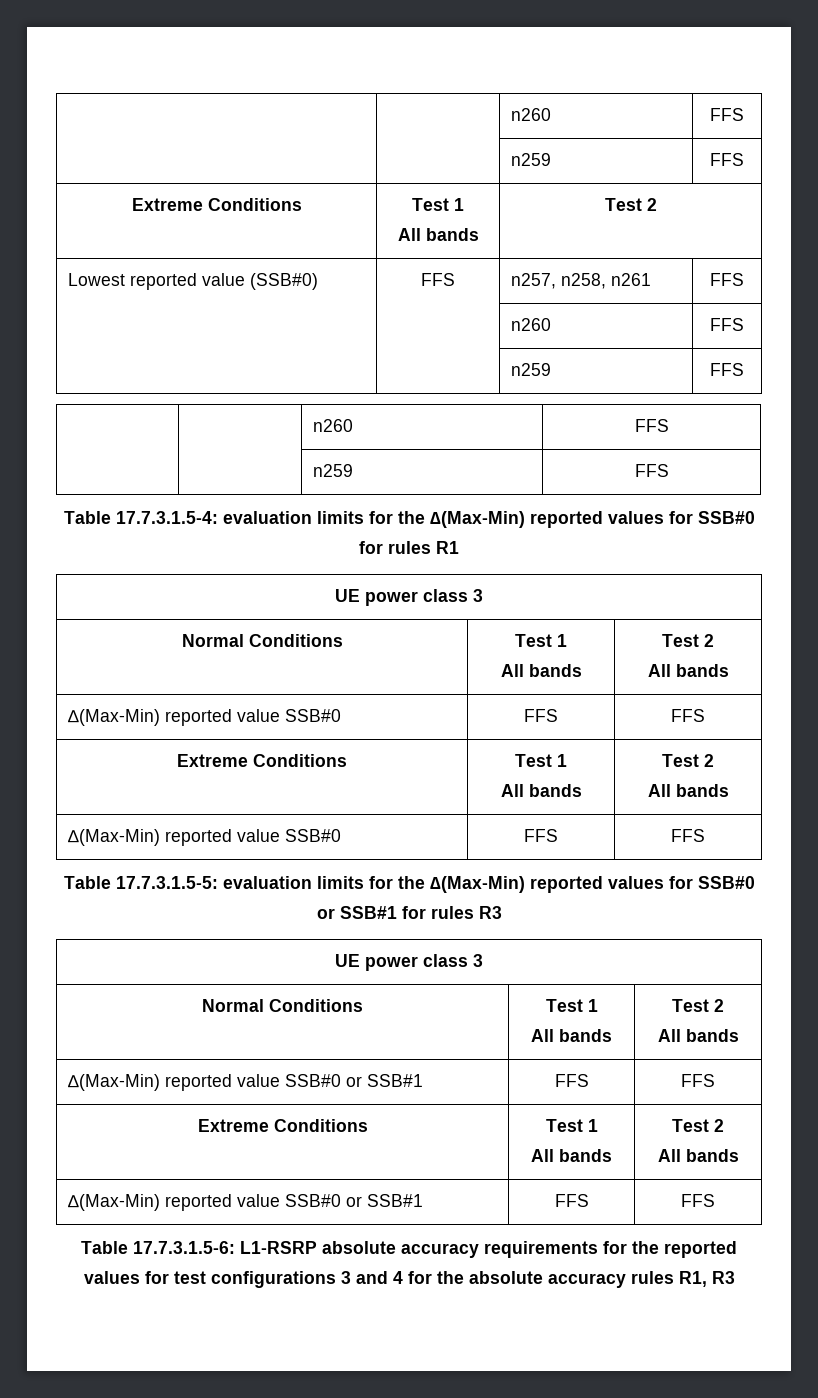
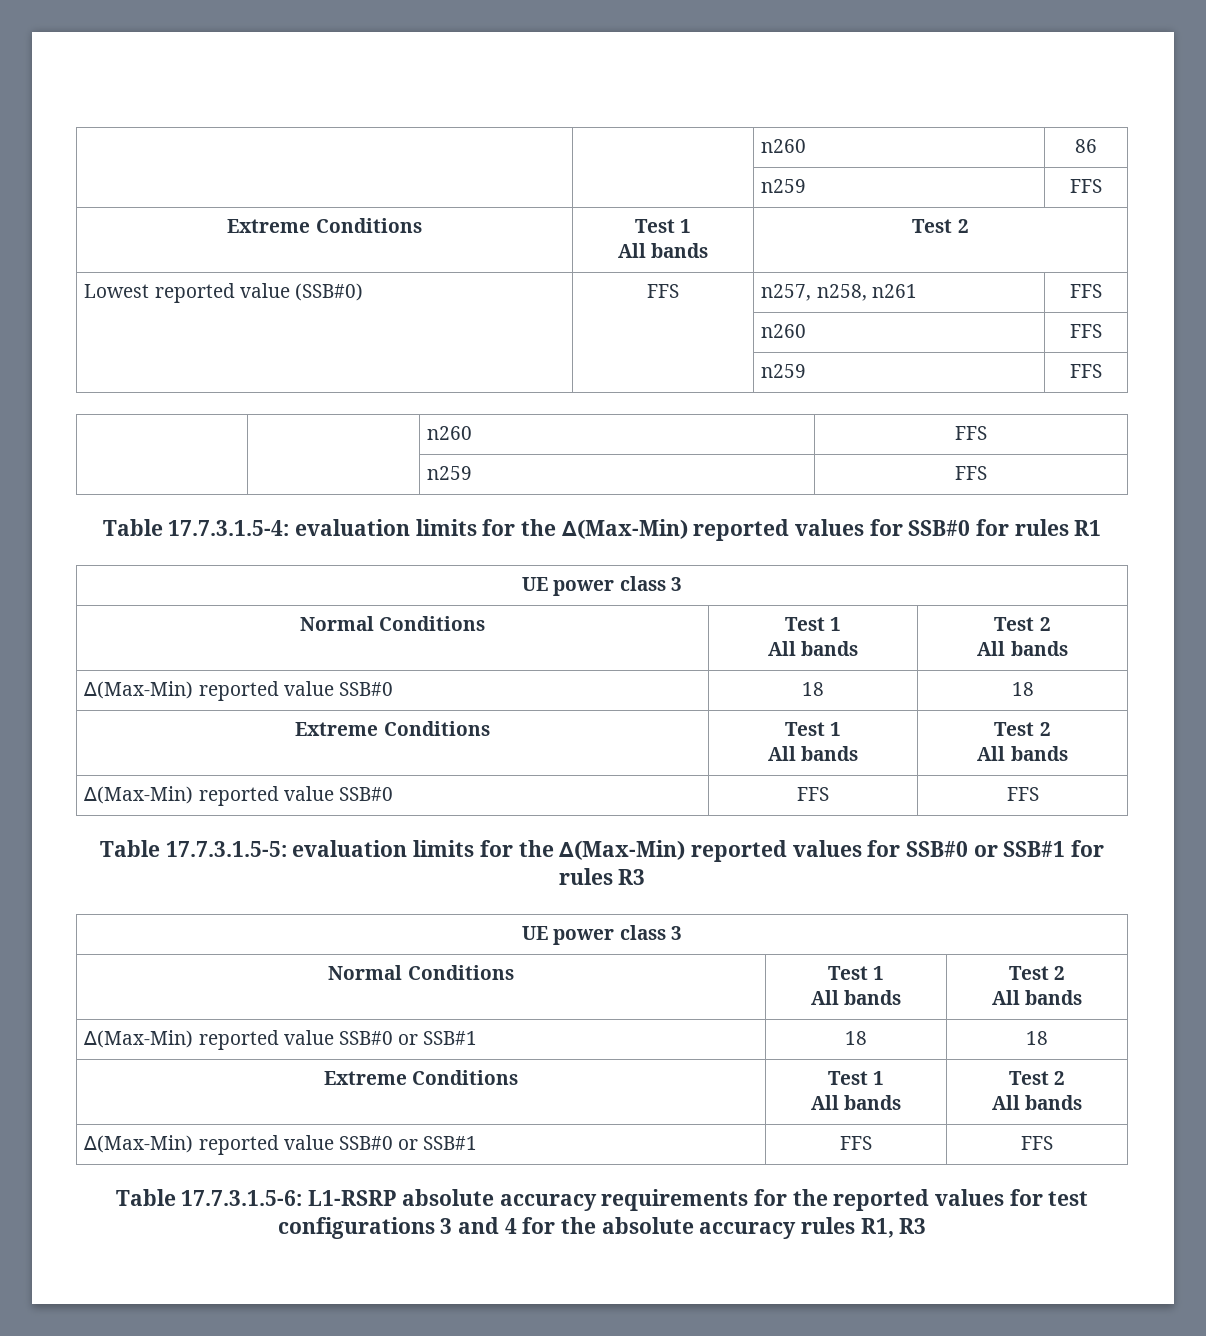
[511,108,552,121] [710,108,744,121] | | n260 | FFS -> [761,139,807,153] [1075,139,1097,153] | | n260 | 86
[524,709,558,722] [671,709,705,722] FFS | FFS -> [802,682,824,696] [1011,682,1034,696] 18 | 18
[554,1074,589,1087] [681,1074,715,1087] FFS | FFS -> [845,1031,867,1045] [1026,1031,1048,1045] 18 | 18

